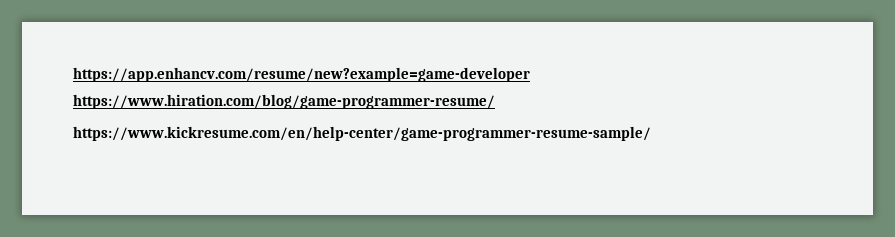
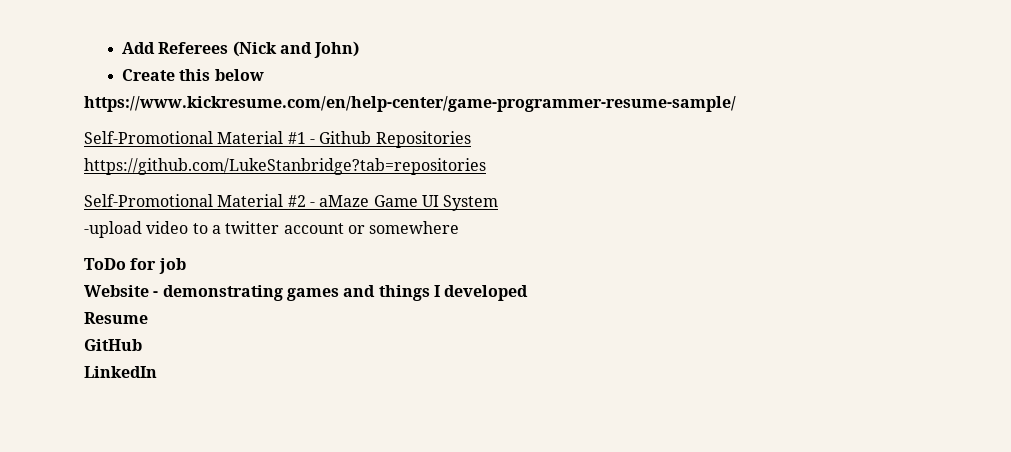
[73,67,530,82] [73,94,495,109] [73,126,651,141] https://app.enhancv.com/resume/new?example=game-developer // https://www.hiration.com/blog/game-programmer-resume/ // https://www.kickresume.com/en/help-center/game-programmer-resume-sample/ -> [121,41,360,58] [121,69,264,81] [84,96,736,112] [84,131,471,148] [84,158,486,175] [84,194,499,211] [84,221,460,238] [84,258,186,274] [84,285,529,301] [84,312,148,324] [84,339,142,351] [84,366,157,378] Add Referees (Nick and John) // Create this below // https://www.kickresume.com/en/help-center/game-programmer-resume-sample/ // Self-Promotional Material #1 - Github Repositories // https://github.com/LukeStanbridge?tab=repositories // Self-Promotional Material #2 - aMaze Game UI System // -upload video to a twitter account or somewhere // ToDo for job // Website - demonstrating games and things I developed // Resume // GitHub // LinkedIn

